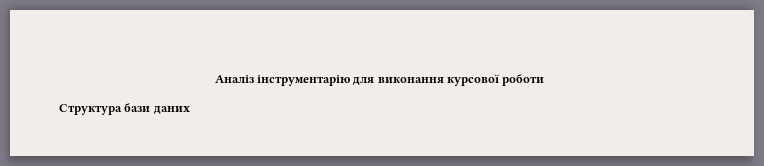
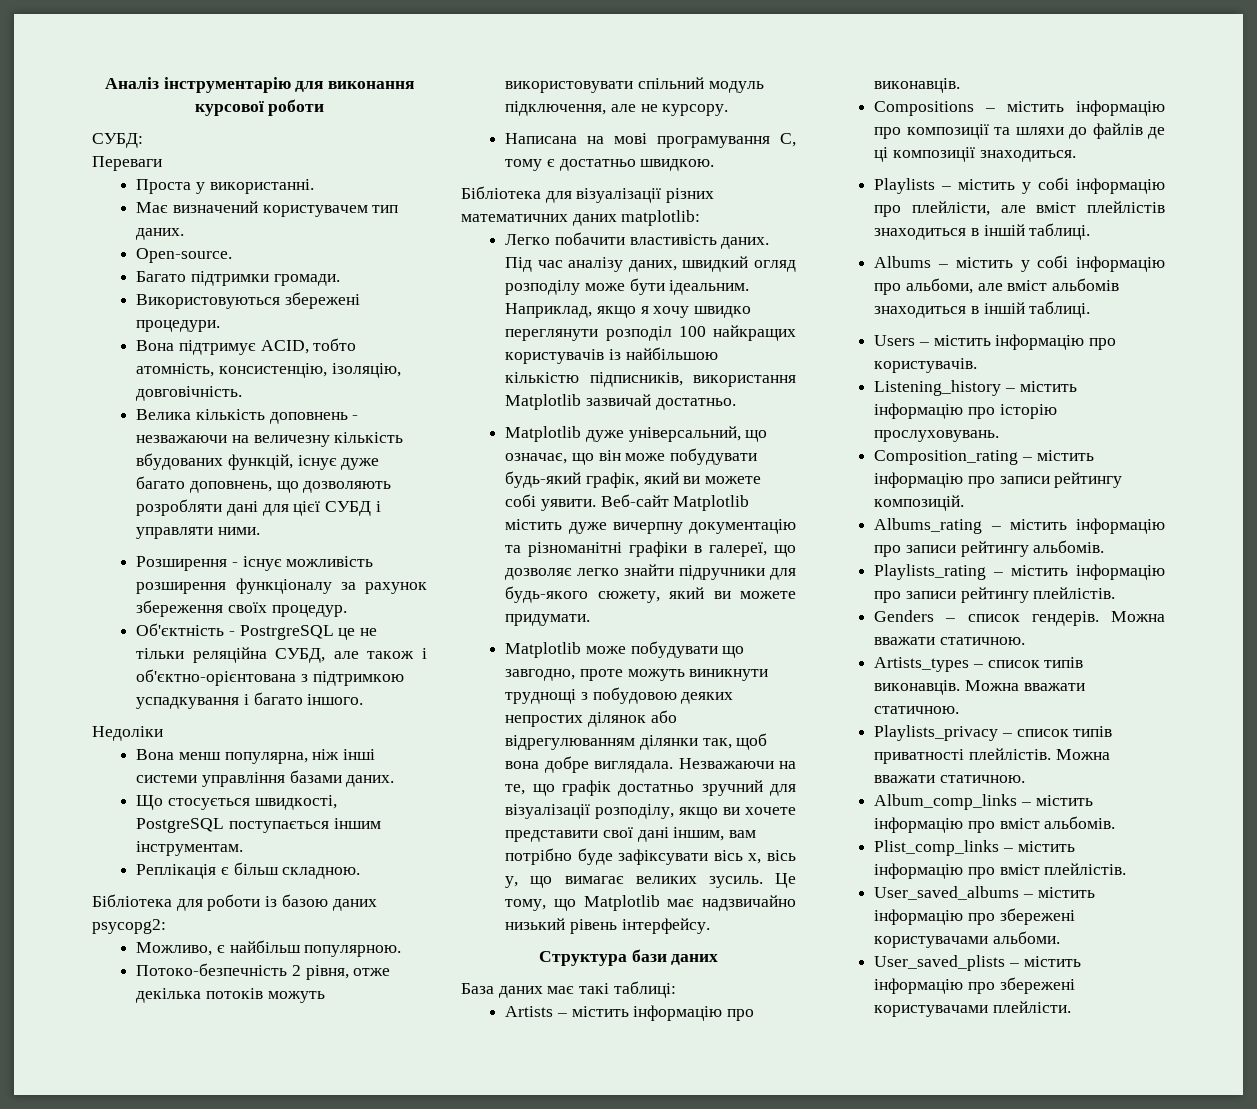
[59,103,190,115] Структура бази даних -> [92,133,143,148] [92,156,162,171] [136,179,314,194] [136,201,399,217] [136,228,185,240] [136,248,233,263] [136,271,340,286] [136,292,360,309] [136,320,221,332] [136,338,357,355] [136,363,401,378] [136,386,243,401] [136,409,359,424] [136,432,404,447] [136,453,380,470] [136,476,392,493] [136,499,381,516] [136,527,260,539] [136,556,374,571] [136,578,427,594] [136,600,347,617] [136,623,378,640] [136,647,427,663] [136,669,404,686] [136,692,364,709] [92,726,163,741] [136,749,376,764] [136,770,395,787] [136,795,337,810] [136,818,381,833] [136,841,244,856] [136,862,361,879] [92,894,377,911] [92,919,166,934] [136,940,402,957] [136,963,391,980] [136,988,325,1003] [505,77,764,93] [505,101,729,116] [505,133,796,148] [505,159,715,171] [461,186,715,203] [461,210,701,226] [505,232,770,249] [505,256,796,272] [505,278,750,295] [505,303,752,318] [505,325,796,341] [505,347,718,364] [505,372,796,387] [505,394,736,410] [505,426,768,442] [505,448,758,465] [505,471,762,488] [505,494,750,511] [505,519,796,534] [505,541,796,557] [505,564,796,580] [505,586,796,603] [505,614,591,626] [505,641,745,658] [505,669,769,681] [505,687,734,704] [505,710,677,727] [505,733,768,750] [505,756,796,773] [505,780,796,796] [505,804,796,819] [505,827,757,842] [505,848,796,865] [505,873,796,888] [505,895,796,911] [505,918,710,934] [538,949,719,966] [461,981,676,998] [505,1005,755,1021] [874,78,961,93] [874,100,1165,116] [874,123,1165,139] [874,147,1076,162] [874,177,1165,194] [874,201,1165,217] [874,223,1091,240] [874,255,1165,272] [874,278,1120,295] [874,301,1091,318] [874,334,1117,350] [874,358,978,373] [874,380,1077,396] [874,403,1057,419] [874,430,1000,442] [874,450,1094,465] [874,472,1123,488] [874,495,965,511] [874,518,1165,534] [874,540,1105,557] [874,564,1165,580] [874,587,1116,603] [874,610,1165,626] [874,637,1025,645] [874,657,1084,672] [874,680,1085,695] [874,706,960,714] [874,725,1113,741] [874,748,1110,764] [874,775,1025,783] [874,794,1093,810] [874,816,1116,833] [874,840,1075,856] [874,863,1127,879] [874,886,1095,900] [874,908,1075,925] [874,931,1060,948] [874,955,1081,971] [874,977,1075,994] [874,1001,1071,1017] СУБД: // Переваги // Проста у використанні. // Має визначений користувачем тип даних. // Open-source. // Багато підтримки громади. // Використовуються збережені процедури. // Вона підтримує ACID, тобто атомність, консистенцію, ізоляцію, довговічність. // Велика кількість доповнень - незважаючи на величезну кількість вбудованих функцій, існує дуже багато доповнень, що дозволяють розробляти дані для цієї СУБД і управляти ними. // Розширення - існує можливість розширення функціоналу за рахунок збереження своїх процедур. // Об'єктність - PostrgreSQL це не тільки реляційна СУБД, але також і об'єктно-орієнтована з підтримкою успадкування і багато іншого. // Недоліки // Вона менш популярна, ніж інші системи управління базами даних. // Що стосується швидкості, PostgreSQL поступається іншим інструментам. // Реплікація є більш складною. // Бібліотека для роботи із базою даних psycopg2: // Можливо, є найбільш популярною. // Потоко-безпечність 2 рівня, отже декілька потоків можуть використовувати спільний модуль підключення, але не курсору. // Написана на мові програмування C, тому є достатньо швидкою. // Бібліотека для візуалізації різних математичних даних matplotlib: // Легко побачити властивість даних. Під час аналізу даних, швидкий огляд розподілу може бути ідеальним. Наприклад, якщо я хочу швидко переглянути розподіл 100 найкращих користувачів із найбільшою кількістю підписників, використання Matplotlib зазвичай достатньо. // Matplotlib дуже універсальний, що означає, що він може побудувати будь-який графік, який ви можете собі уявити. Веб-сайт Matplotlib містить дуже вичерпну документацію та різноманітні графіки в галереї, що дозволяє легко знайти підручники для будь-якого сюжету, який ви можете придумати. // Matplotlib може побудувати що завгодно, проте можуть виникнути труднощі з побудовою деяких непростих ділянок або відрегулюванням ділянки так, щоб вона добре виглядала. Незважаючи на те, що графік достатньо зручний для візуалізації розподілу, якщо ви хочете представити свої дані іншим, вам потрібно буде зафіксувати вісь x, вісь y, що вимагає великих зусиль. Це тому, що Matplotlib має надзвичайно низький рівень інтерфейсу. // Структура бази даних // База даних має такі таблиці: // Artists – містить інформацію про виконавців. // Compositions – містить інформацію про композиції та шляхи до файлів де ці композиції знаходиться. // Playlists – містить у собі інформацію про плейлісти, але вміст плейлістів знаходиться в іншій таблиці. // Albums – містить у собі інформацію про альбоми, але вміст альбомів знаходиться в іншій таблиці. // Users – містить інформацію про користувачів. // Listening_history – містить інформацію про історію прослуховувань. // Composition_rating – містить інформацію про записи рейтингу композицій. // Albums_rating – містить інформацію про записи рейтингу альбомів. // Playlists_rating – містить інформацію про записи рейтингу плейлістів. // Genders – список гендерів. Можна вважати статичною. // Artists_types – список типів виконавців. Можна вважати статичною. // Playlists_privacy – список типів приватності плейлістів. Можна вважати статичною. // Album_comp_links – містить інформацію про вміст альбомів. // Plist_comp_links – містить інформацію про вміст плейлістів. // User_saved_albums – містить інформацію про збережені користувачами альбоми. // User_saved_plists – містить інформацію про збережені користувачами плейлісти.

